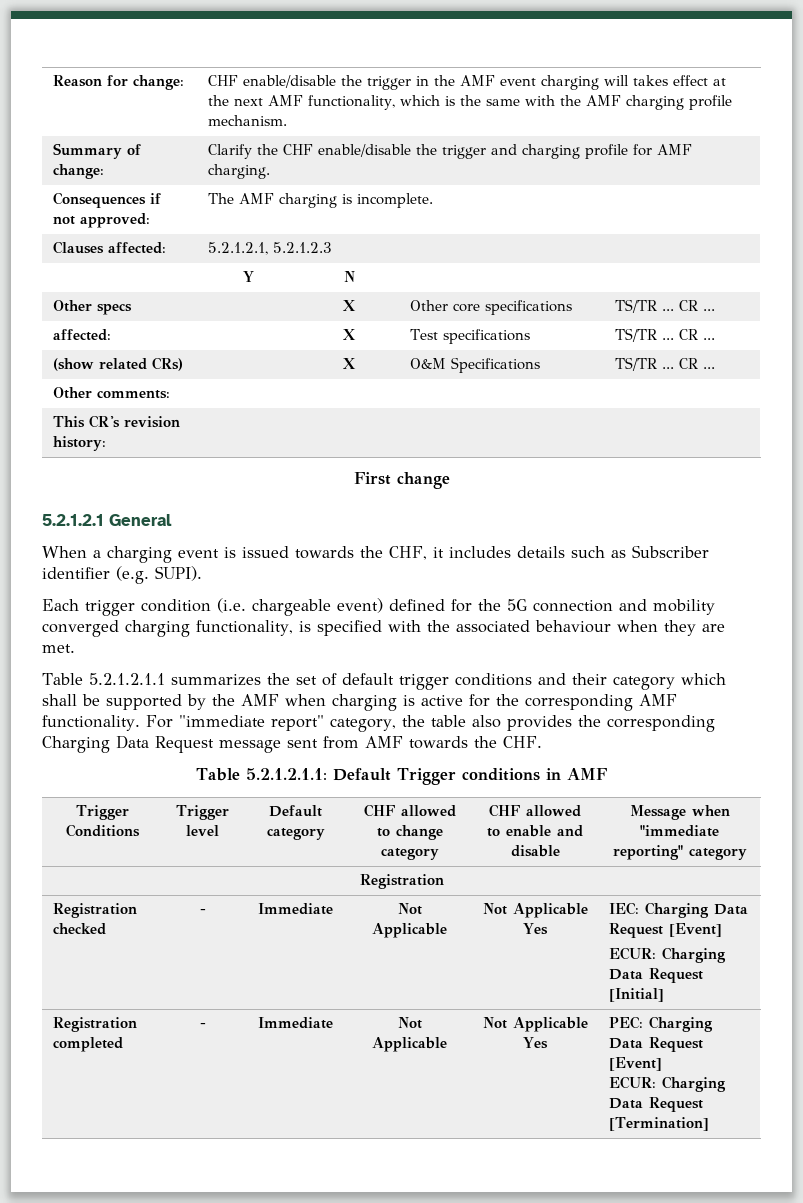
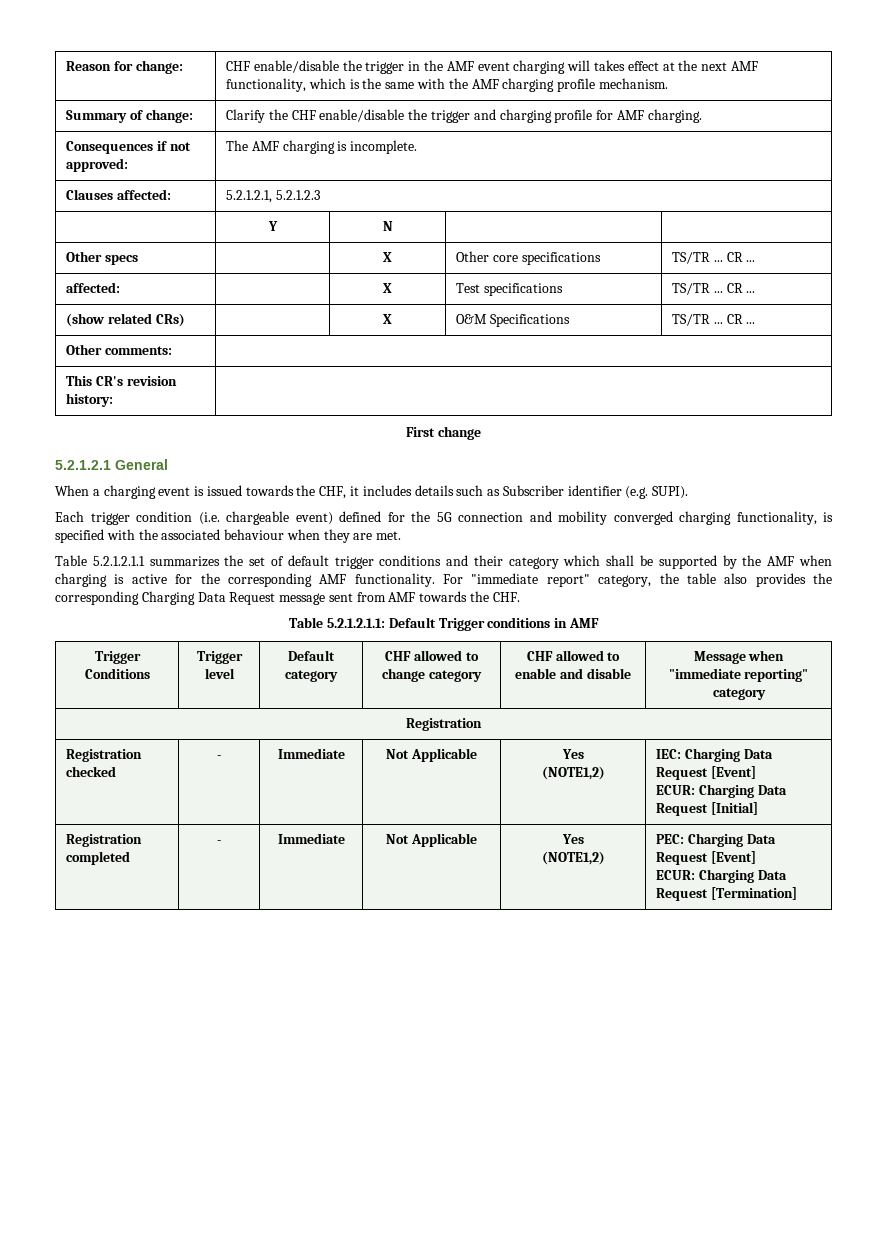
[482,903,588,918] [523,923,549,935] Not Applicable Yes -> [561,749,584,759] [541,766,605,780] Yes // (NOTE1,2)
[482,1017,588,1032] [523,1037,549,1049] Not Applicable Yes -> [561,834,584,844] [541,851,605,865] Yes // (NOTE1,2)

